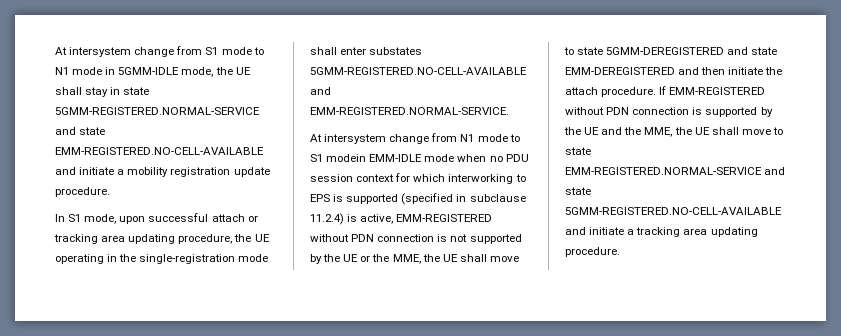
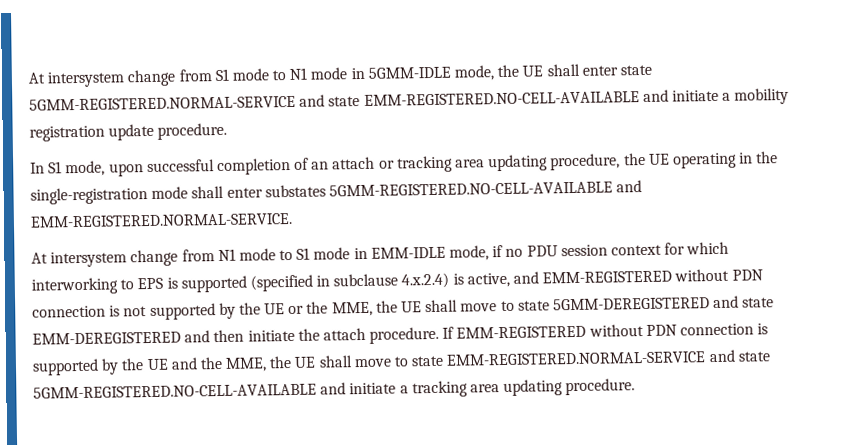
[85,87,121,97] stay in -> [581,65,618,76] enter
(209, 217) none -> [216,157,330,176] completion of an
[326,154,487,162] modein EMM-IDLE mode when -> [313,244,504,261] mode in EMM-IDLE mode, if
[310,213,344,225] 11.2.4) -> [401,272,450,289] 4.x.2.4)
(394, 219) none -> [513,271,540,284] and

